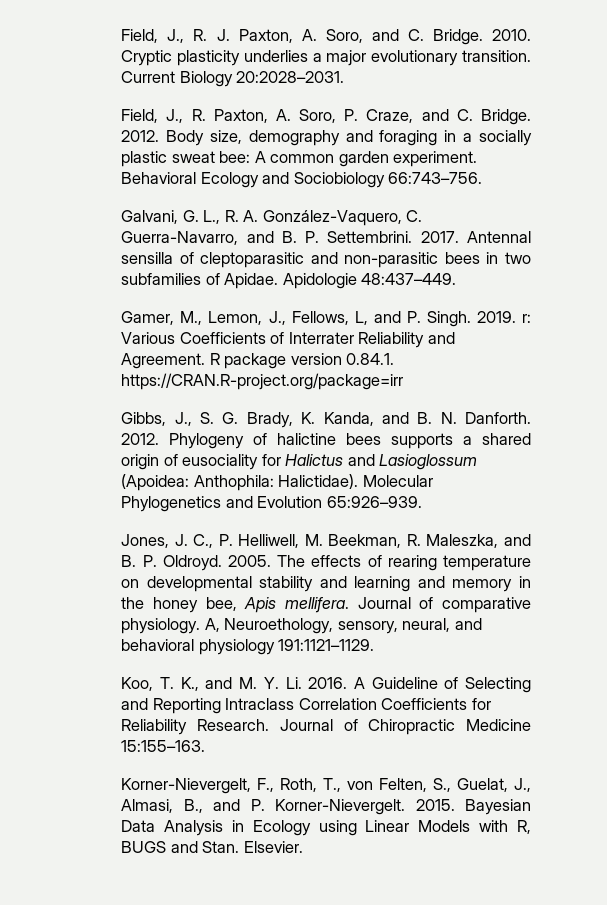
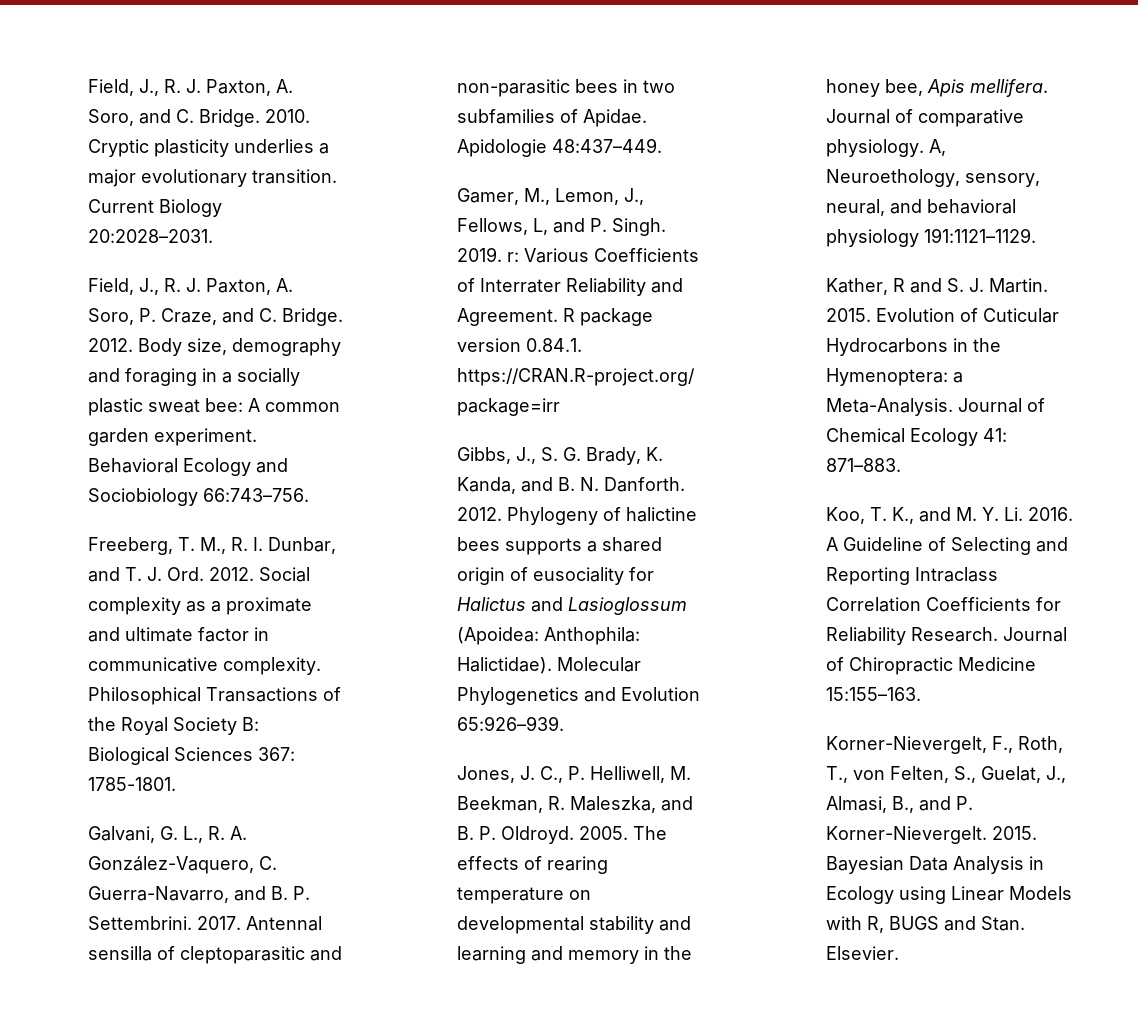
(206, 115) none -> [186,278,202,292] J.
(483, 178) none -> [88,537,337,555] [88,567,311,582] [88,597,313,615] [88,627,270,642] [88,657,322,675] [88,687,342,705] [88,717,260,735] [88,747,296,765] [88,777,177,791] // Freeberg, T. M., R. I. Dunbar, and T. J. Ord. 2012. Social complexity as a proximate and ultimate factor in communicative complexity. Philosophical Transactions of the Royal Society B: Biological Sciences 367: 1785-1801.
(375, 645) none -> [826,278,1049,295] [826,308,1060,323] [826,338,1002,356] [826,368,964,386] [826,398,1046,416] [826,428,1008,446] [826,458,902,472] // Kather, R and S. J. Martin. 2015. Evolution of Cuticular Hydrocarbons in the Hymenoptera: a Meta-Analysis. Journal of Chemical Ecology 41: 871–883.

